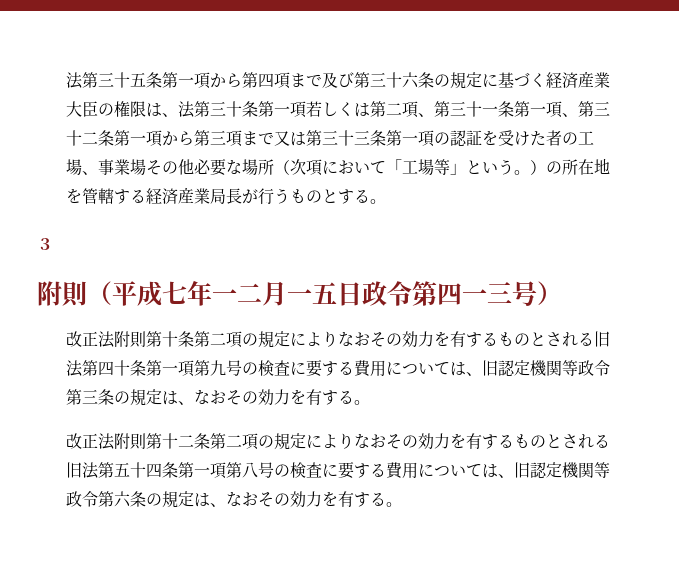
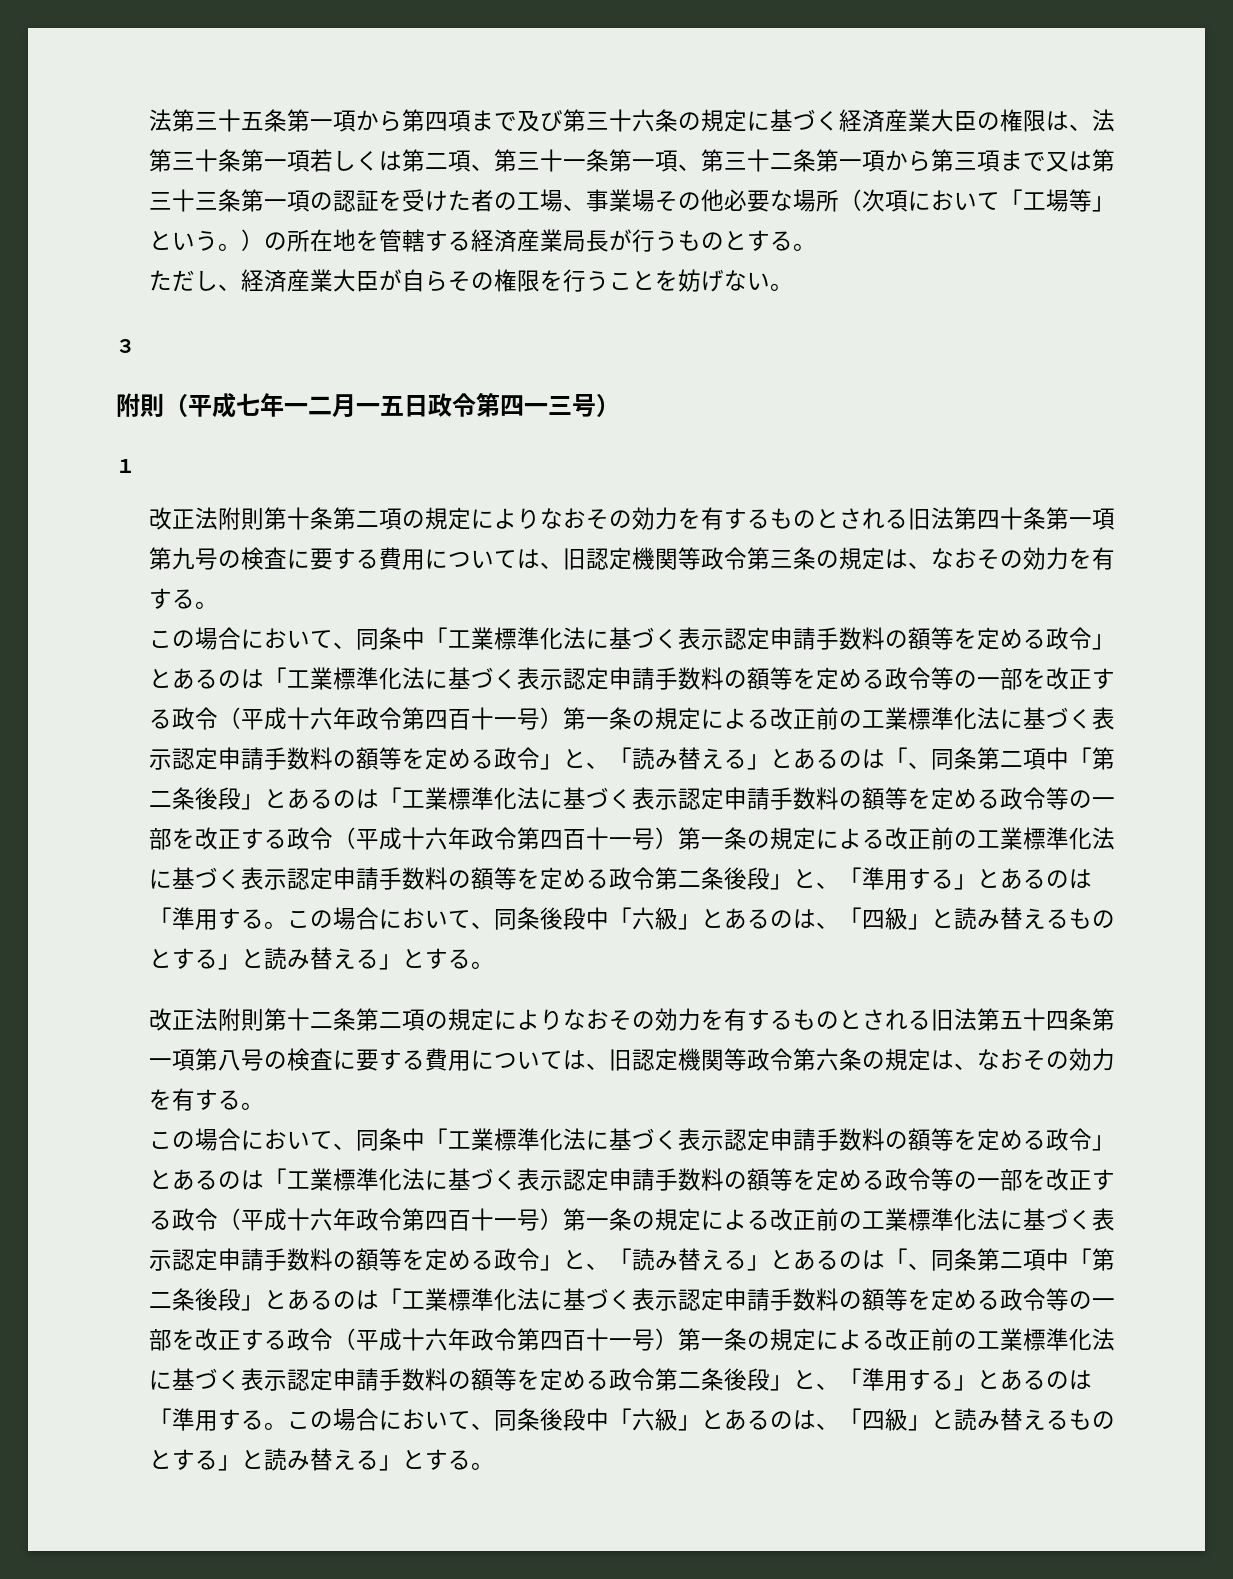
(386, 201) none -> [149,269,794,292] // ただし、経済産業大臣が自らその権限を行うことを妨げない。
(562, 293) none -> [116,459,135,473] // １
(370, 402) none -> [149,627,1116,650] [149,667,1116,690] [149,707,1116,730] [149,747,1116,770] [149,787,1116,810] [149,827,1116,850] [149,867,1093,890] [149,907,1116,930] [149,947,495,970] // この場合において、同条中「工業標準化法に基づく表示認定申請手数料の額等を定める政令」とあるのは「工業標準化法に基づく表示認定申請手数料の額等を定める政令等の一部を改正する政令（平成十六年政令第四百十一号）第一条の規定による改正前の工業標準化法に基づく表示認定申請手数料の額等を定める政令」と、「読み替える」とあるのは「、同条第二項中「第二条後段」とあるのは「工業標準化法に基づく表示認定申請手数料の額等を定める政令等の一部を改正する政令（平成十六年政令第四百十一号）第一条の規定による改正前の工業標準化法に基づく表示認定申請手数料の額等を定める政令第二条後段」と、「準用する」とあるのは「準用する。この場合において、同条後段中「六級」とあるのは、「四級」と読み替えるものとする」と読み替える」とする。
(402, 504) none -> [149,1128,1116,1151] [149,1168,1116,1191] [149,1208,1116,1231] [149,1248,1116,1271] [149,1288,1116,1311] [149,1328,1116,1351] [149,1368,1093,1391] [149,1408,1116,1431] [149,1448,495,1471] // この場合において、同条中「工業標準化法に基づく表示認定申請手数料の額等を定める政令」とあるのは「工業標準化法に基づく表示認定申請手数料の額等を定める政令等の一部を改正する政令（平成十六年政令第四百十一号）第一条の規定による改正前の工業標準化法に基づく表示認定申請手数料の額等を定める政令」と、「読み替える」とあるのは「、同条第二項中「第二条後段」とあるのは「工業標準化法に基づく表示認定申請手数料の額等を定める政令等の一部を改正する政令（平成十六年政令第四百十一号）第一条の規定による改正前の工業標準化法に基づく表示認定申請手数料の額等を定める政令第二条後段」と、「準用する」とあるのは「準用する。この場合において、同条後段中「六級」とあるのは、「四級」と読み替えるものとする」と読み替える」とする。

